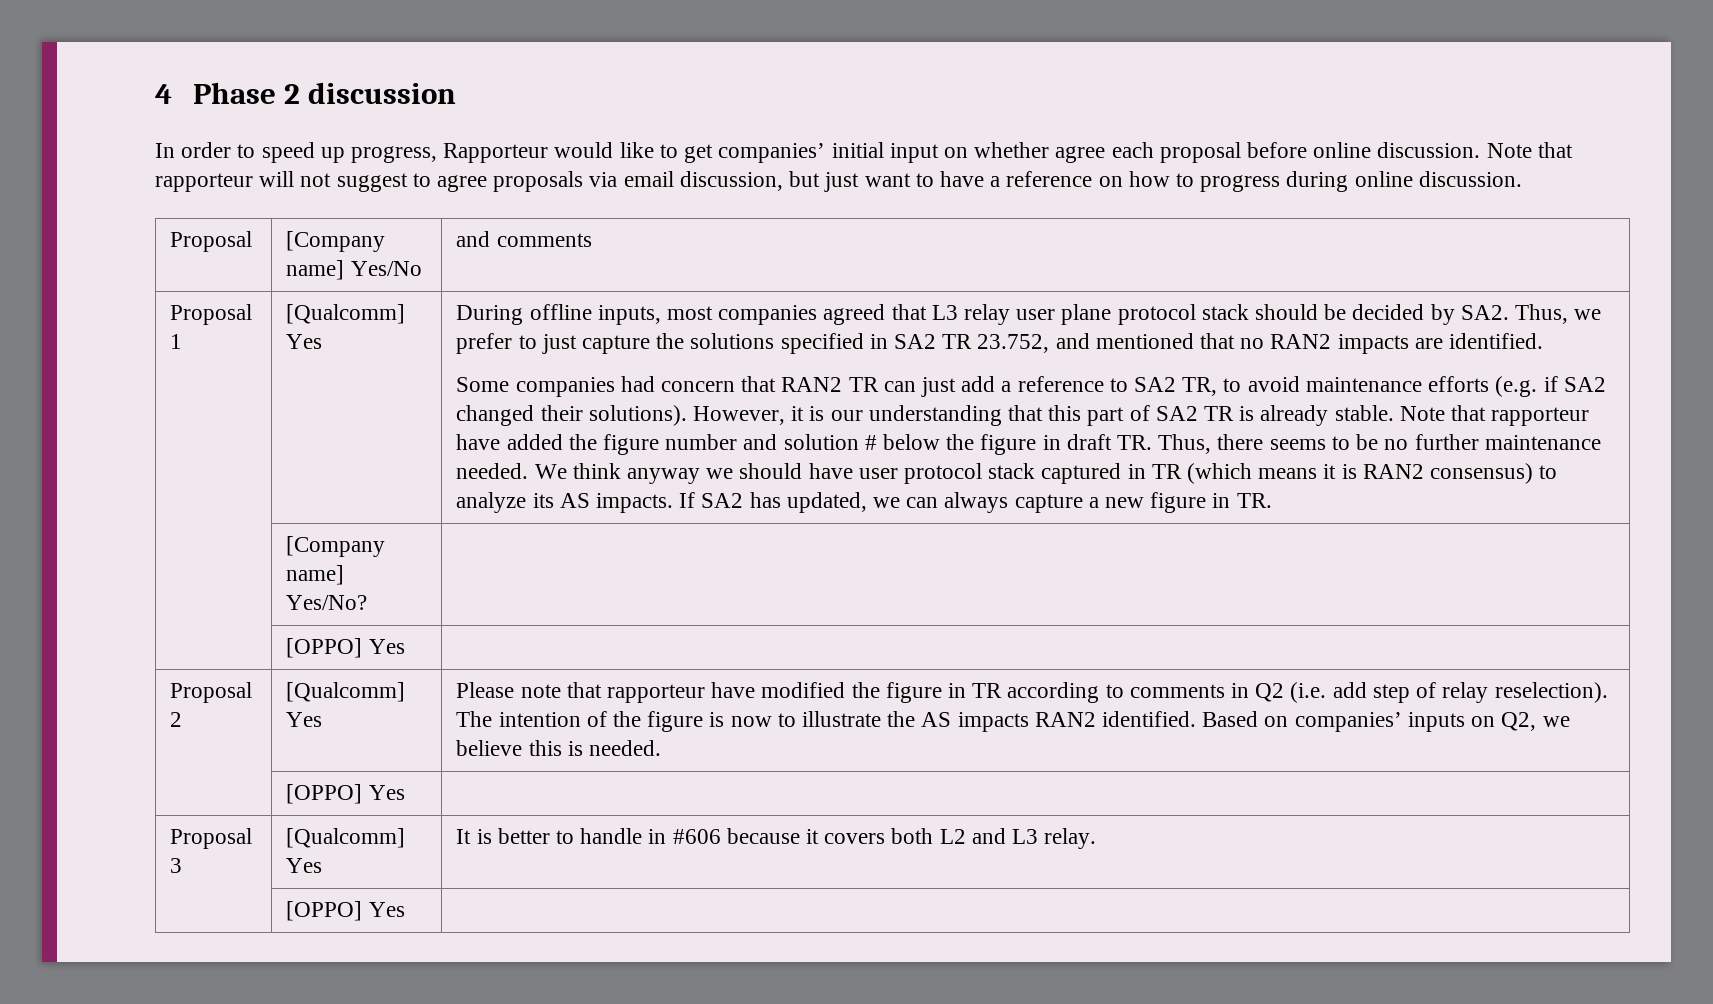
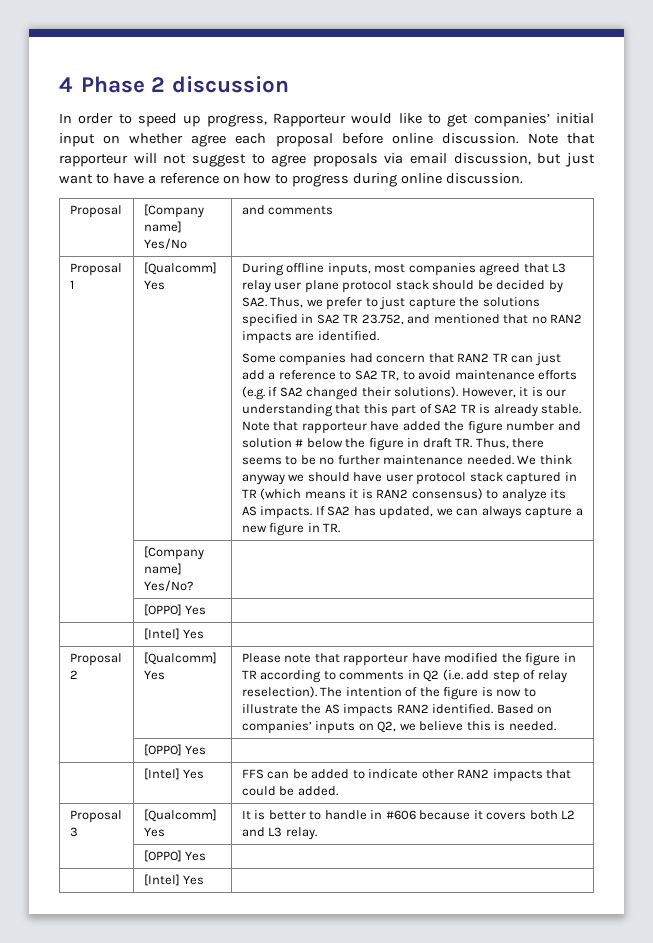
(405, 646) none -> [143,628,205,640] // | [Intel] Yes |
(405, 792) none -> [143,768,205,780] [241,769,572,782] [241,786,338,796] // | [Intel] Yes | FFS can be added to indicate other RAN2 impacts that could be added.
(405, 909) none -> [143,874,205,886] // | [Intel] Yes |

